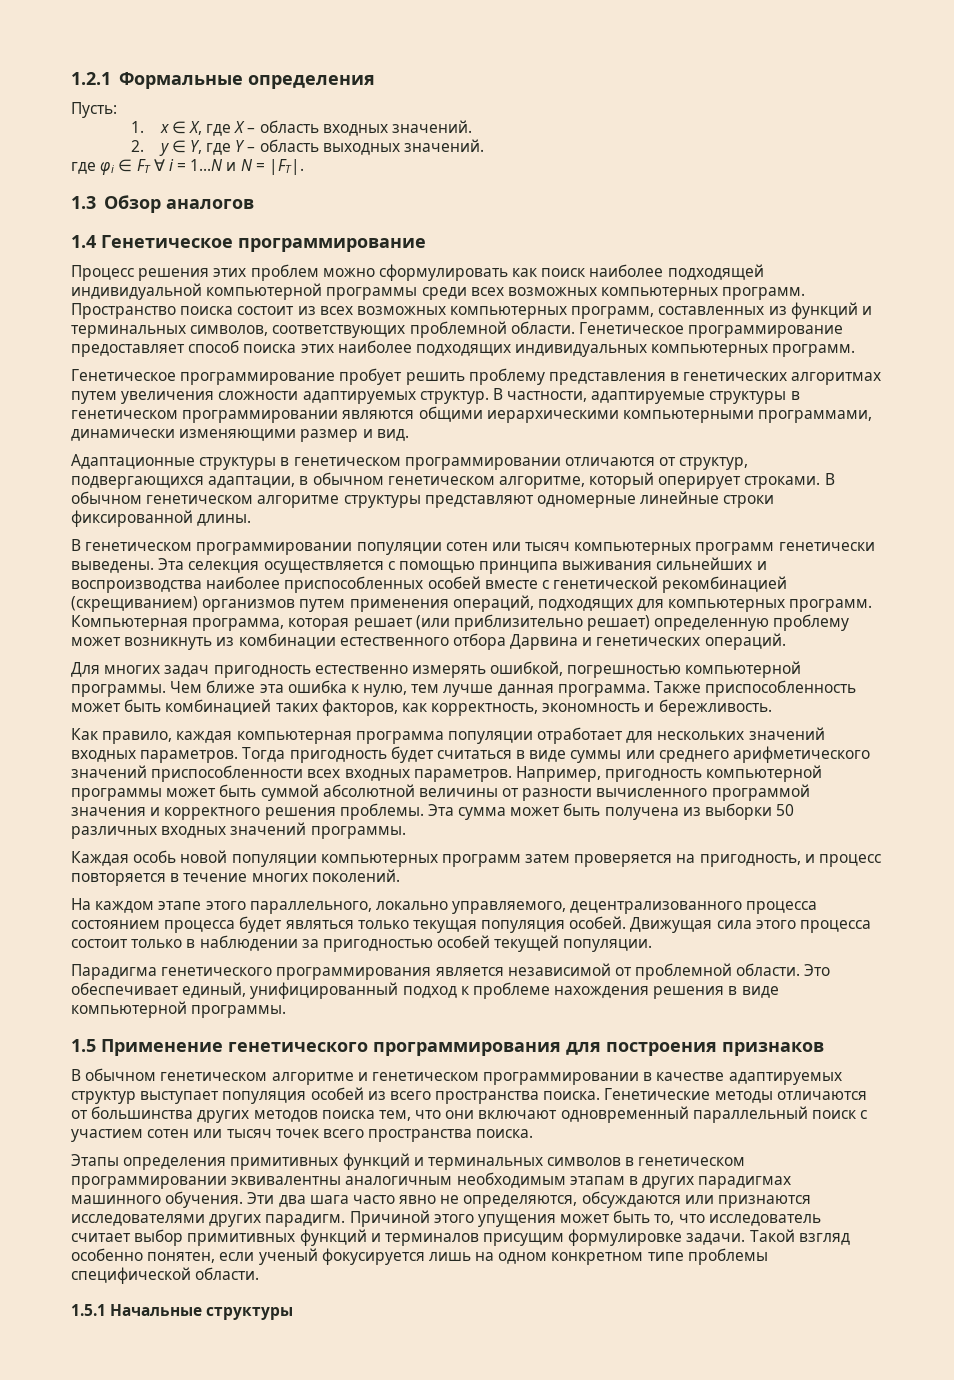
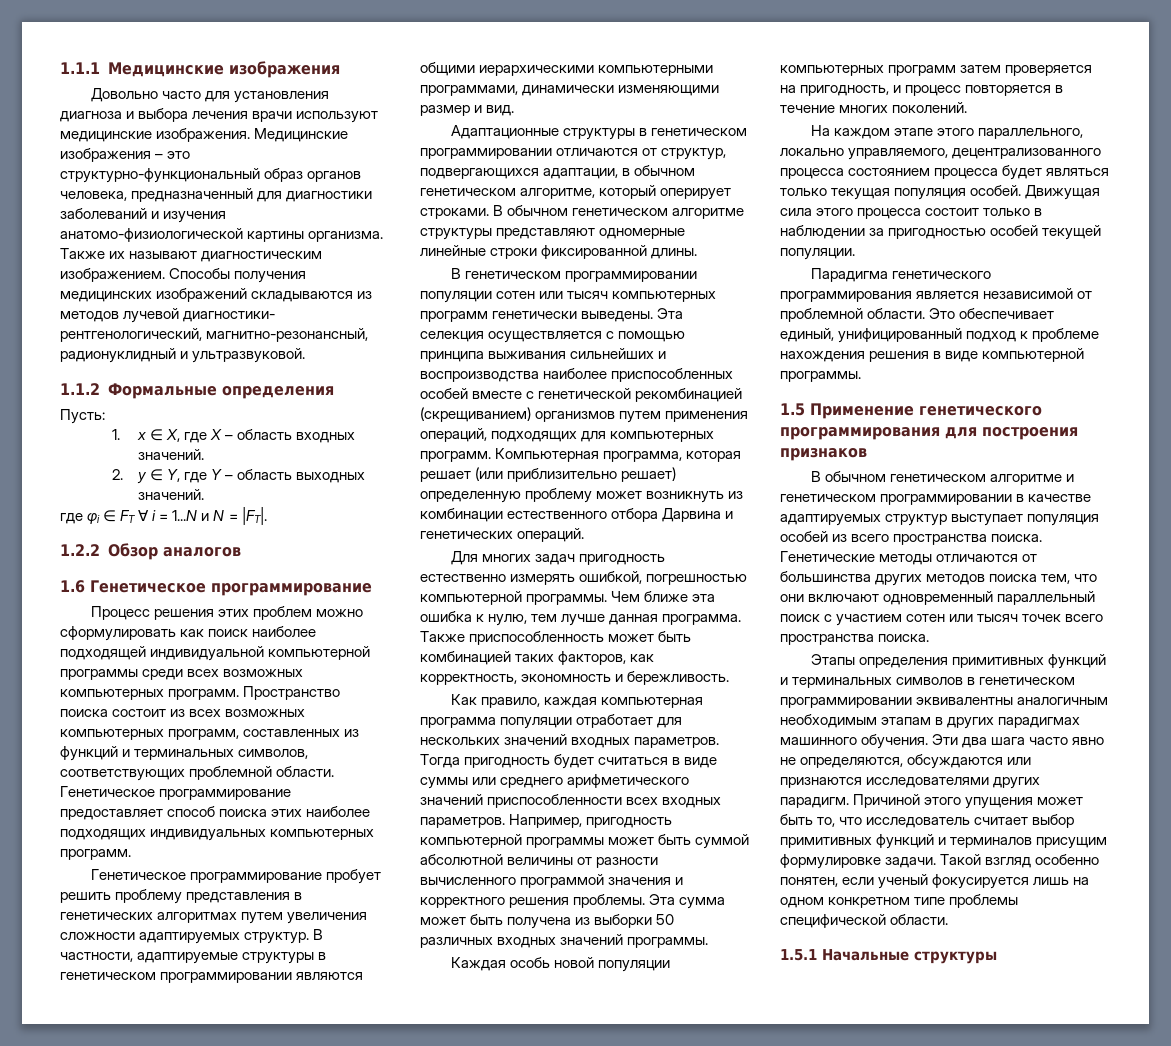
[71,72,111,85] 1.2.1 -> [60,61,340,78] [91,88,330,103] [60,108,379,123] [60,128,349,142] [60,148,191,162] [60,168,362,183] [60,188,373,202] [60,208,227,223] [60,228,384,242] [60,248,323,262] [60,268,307,283] [60,288,373,302] [60,308,276,323] [60,328,369,342] [60,348,306,363] [60,383,100,395] 1.1.1 Медицинские изображения // Довольно часто для установления диагноза и выбора лечения врачи используют медицинские изображения. Медицинские изображения – это структурно-функциональный образ органов человека, предназначенный для диагностики заболеваний и изучения анатомо-физиологической картины организма. Также их называют диагностическим изображением. Способы получения медицинских изображений складываются из методов лучевой диагностики- рентгенологический, магнитно-резонансный, радионуклидный и ультразвуковой. // 1.1.2
[71,196,96,209] 1.3 -> [60,544,100,556] 1.2.2
[71,235,96,248] 1.4 -> [60,580,85,593] 1.6

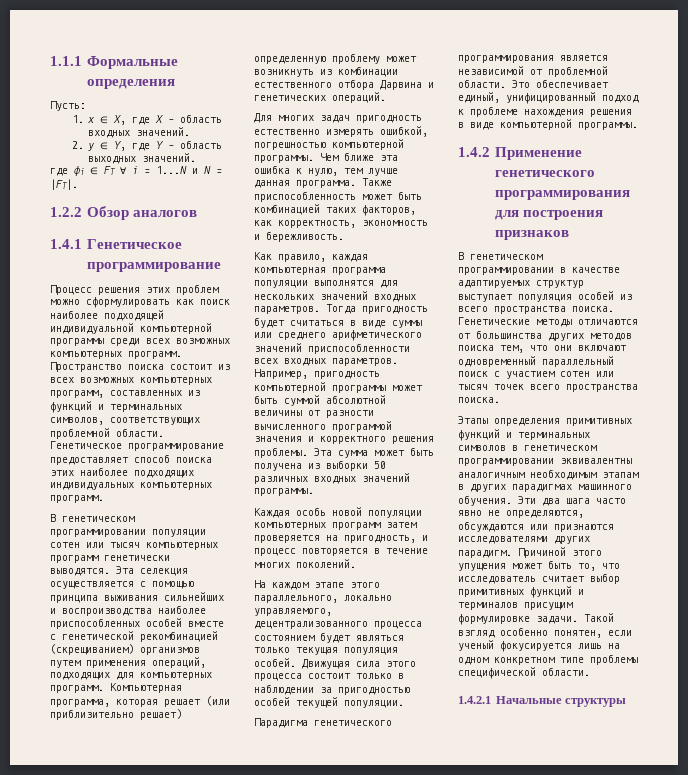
[107,61,340,78] [91,88,330,103] [60,108,379,123] [60,128,349,142] [60,148,191,162] [60,168,362,183] [60,188,373,202] [60,208,227,223] [60,228,384,242] [60,248,323,262] [60,268,307,283] [60,288,373,302] [60,308,276,323] [60,328,369,342] [60,348,306,363] [60,383,100,395] Медицинские изображения // Довольно часто для установления диагноза и выбора лечения врачи используют медицинские изображения. Медицинские изображения – это структурно-функциональный образ органов человека, предназначенный для диагностики заболеваний и изучения анатомо-физиологической картины организма. Также их называют диагностическим изображением. Способы получения медицинских изображений складываются из методов лучевой диагностики- рентгенологический, магнитно-резонансный, радионуклидный и ультразвуковой. // 1.1.2 -> (82, 61) none
[60,580,85,593] 1.6 -> [50,239,82,249] 1.4.1
[91,869,382,884] [60,889,303,904] [60,912,368,924] [60,929,324,944] [60,952,327,964] [60,972,364,983] [420,62,714,76] [420,85,720,96] [420,105,515,116] [451,125,748,140] [420,148,727,160] [420,165,696,179] [420,185,732,200] [420,205,745,219] [420,228,686,240] [420,245,698,259] // Генетическое программирование пробует решить проблему представления в генетических алгоритмах путем увеличения сложности адаптируемых структур. В частности, адаптируемые структуры в генетическом программировании являются общими иерархическими компьютерными программами, динамически изменяющими размер и вид. // Адаптационные структуры в генетическом программировании отличаются от структур, подвергающихся адаптации, в обычном генетическом алгоритме, который оперирует строками. В обычном генетическом алгоритме структуры представляют одномерные линейные строки фиксированной длины. -> (104, 499) none
[581,311,654,322] выведены. -> [50,568,110,576] выводятся.
[576,714,654,728] отработает -> [314,280,374,286] выполнятся
[934,168,999,179] процесса -> (315, 638) none
[780,403,805,416] 1.5 -> [458,147,490,157] 1.4.2
[825,471,1075,485] обычном генетическом алгоритме и -> (464, 256) none
[780,949,817,961] 1.5.1 -> [458,696,491,704] 1.4.2.1

